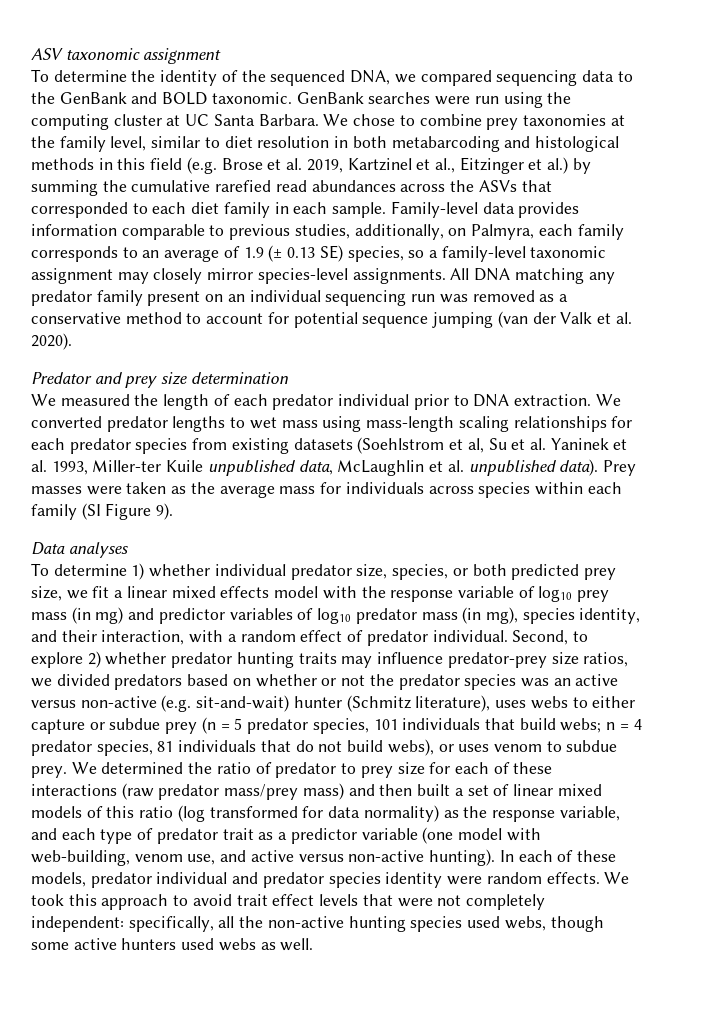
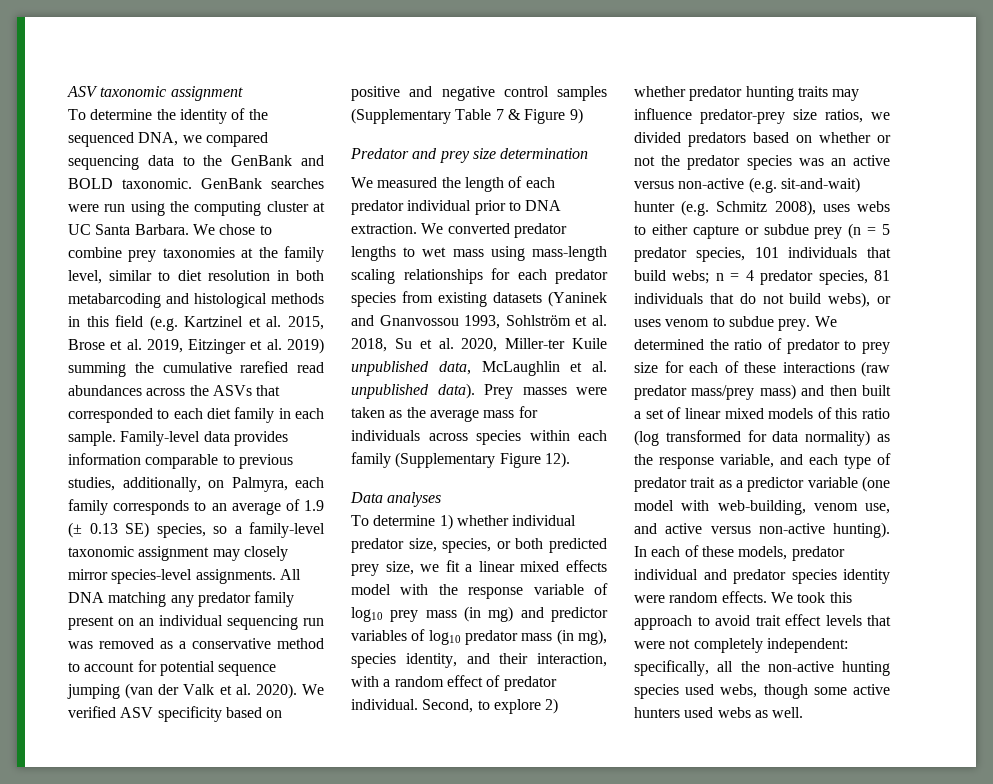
[221,157,591,174] Brose et al. 2019, Kartzinel et al., Eitzinger et al.) by -> [184,316,324,330] [68,338,324,354] Kartzinel et al. 2015, Brose et al. 2019, Eitzinger et al. 2019)
(72, 341) none -> [302,684,324,695] [68,706,283,722] [351,86,607,101] [351,108,583,124] We verified ASV specificity based on positive and negative control samples (Supplementary Table 7 & Figure 9)
[357,437,628,454] [31,460,88,475] (Soehlstrom et al, Su et al. Yaninek et al. 1993, -> [548,291,607,307] [351,315,607,329] [351,338,498,352] (Yaninek and Gnanvossou 1993, Sohlström et al. 2018, Su et al. 2020,
[81,503,174,520] (SI Figure 9). -> [395,452,570,468] (Supplementary Figure 12).
[346,695,491,712] (Schmitz literature), -> [681,200,816,216] (e.g. Schmitz 2008),

